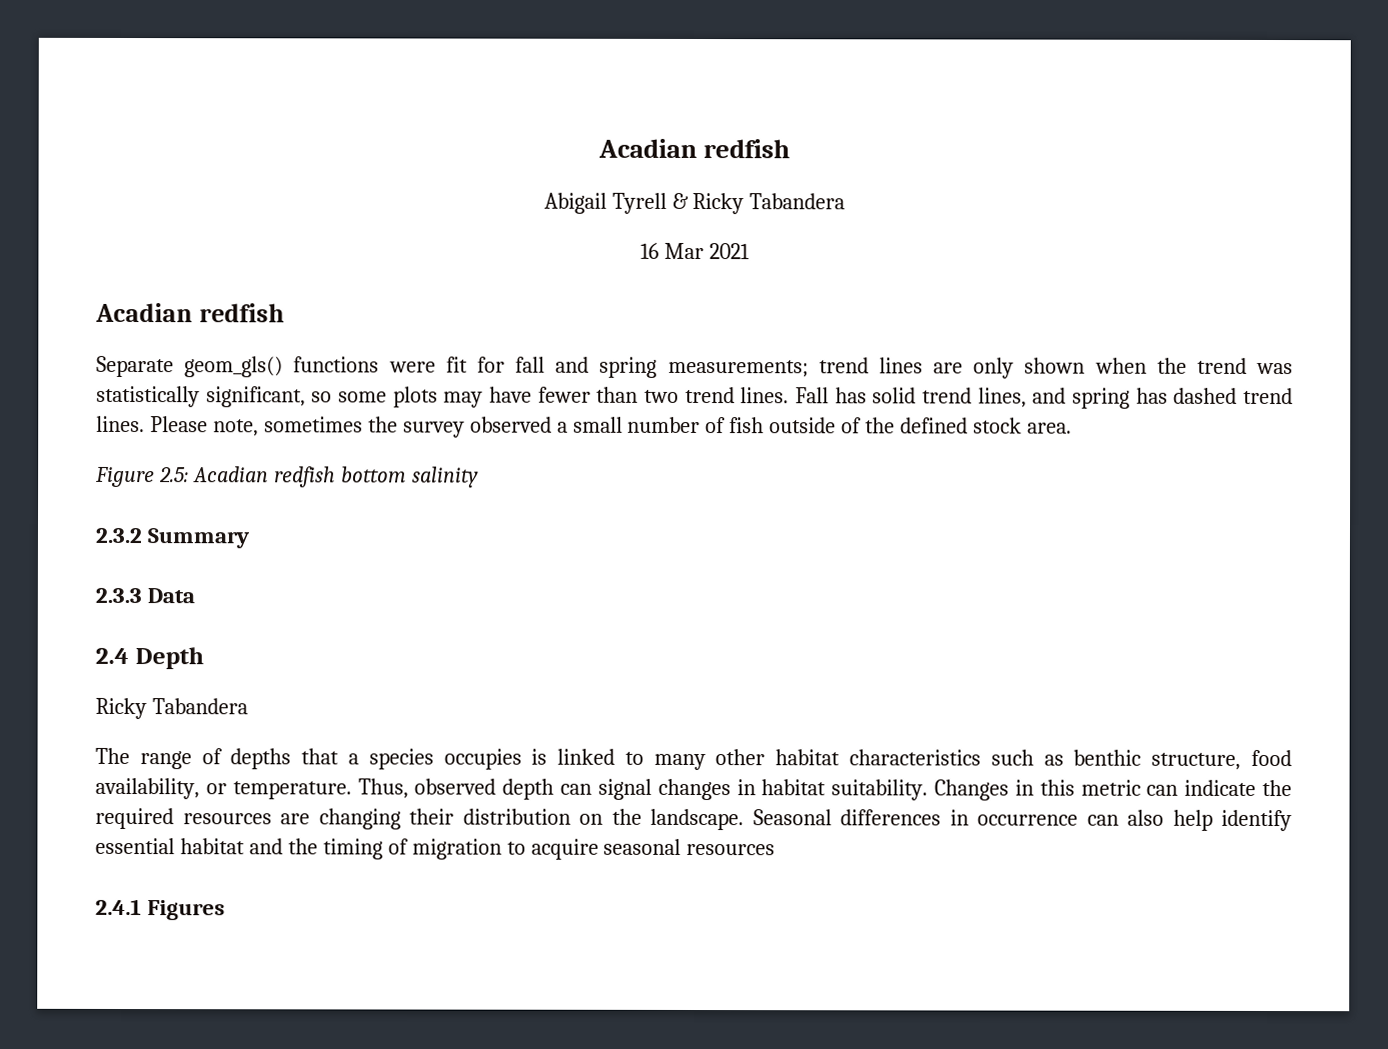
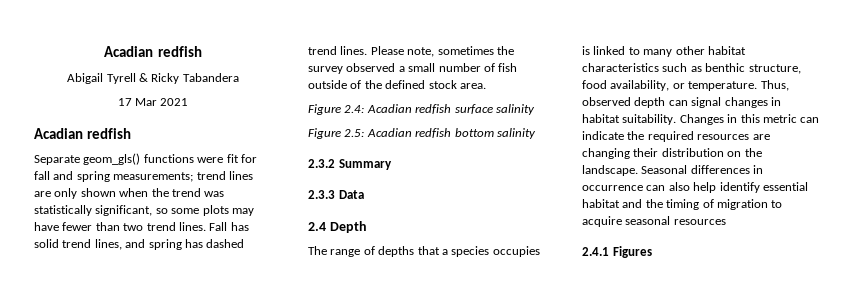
[640,242,660,259] 16 -> [117,98,132,106] 17
(1072, 428) none -> [308,104,535,115] // Figure 2.4: Acadian redfish surface salinity
[95,697,248,720] // Ricky Tabandera -> (367, 227) none

